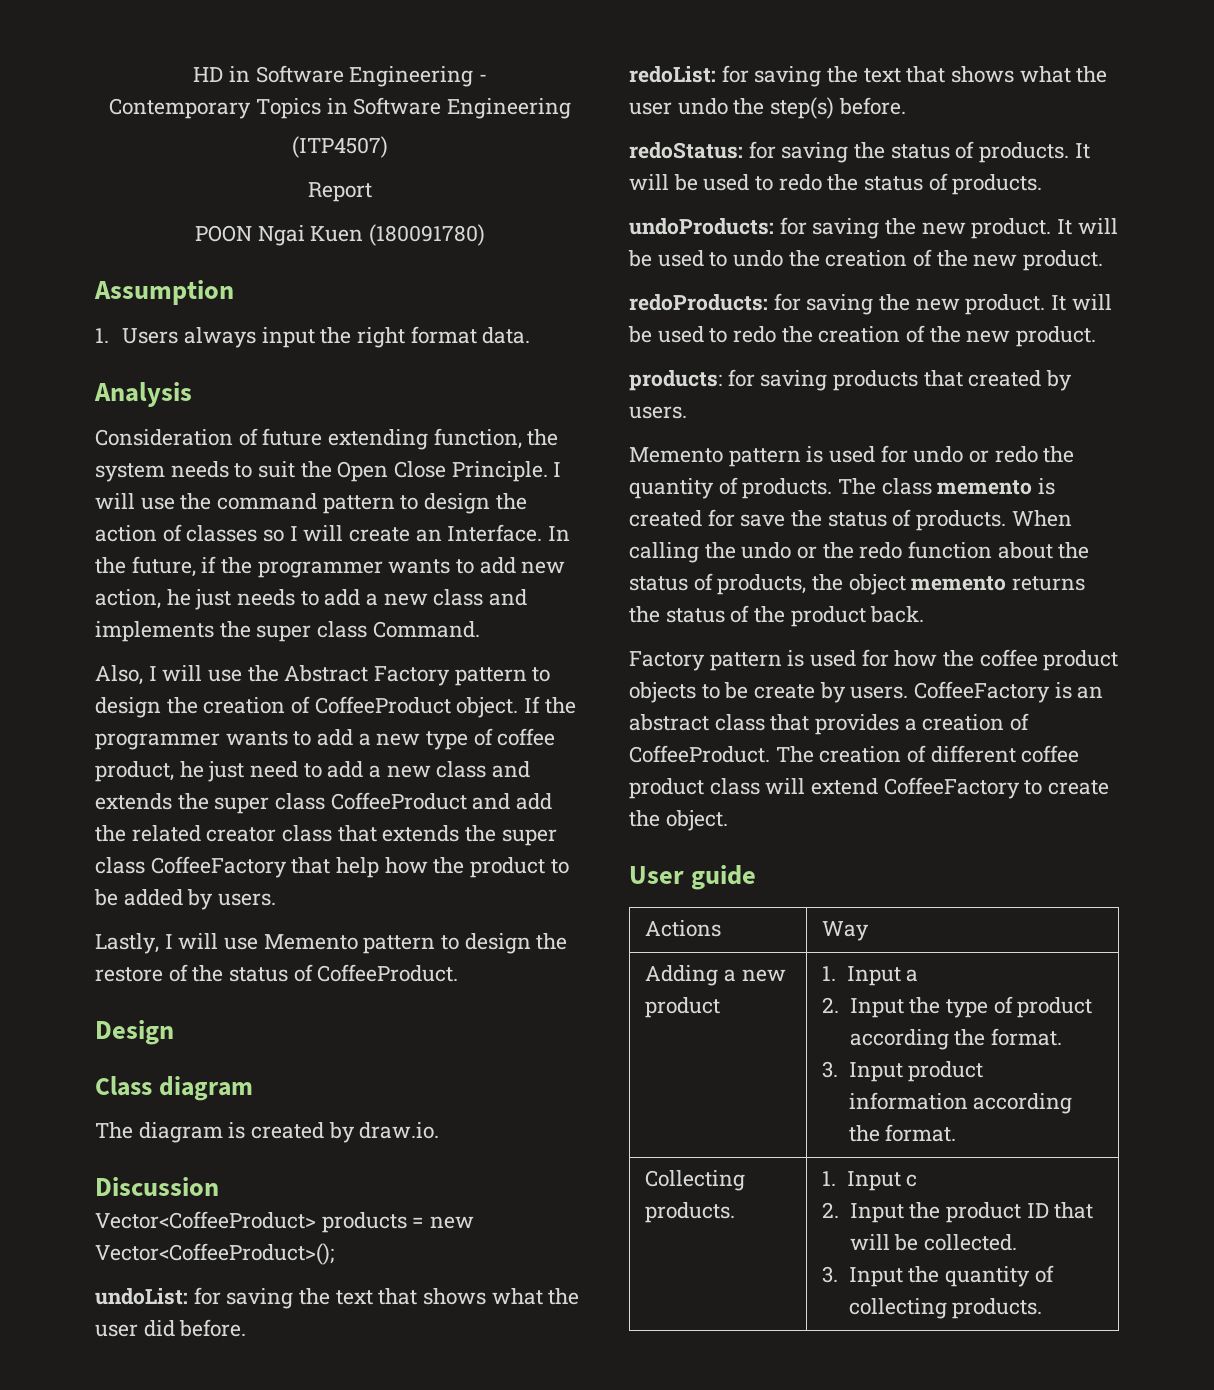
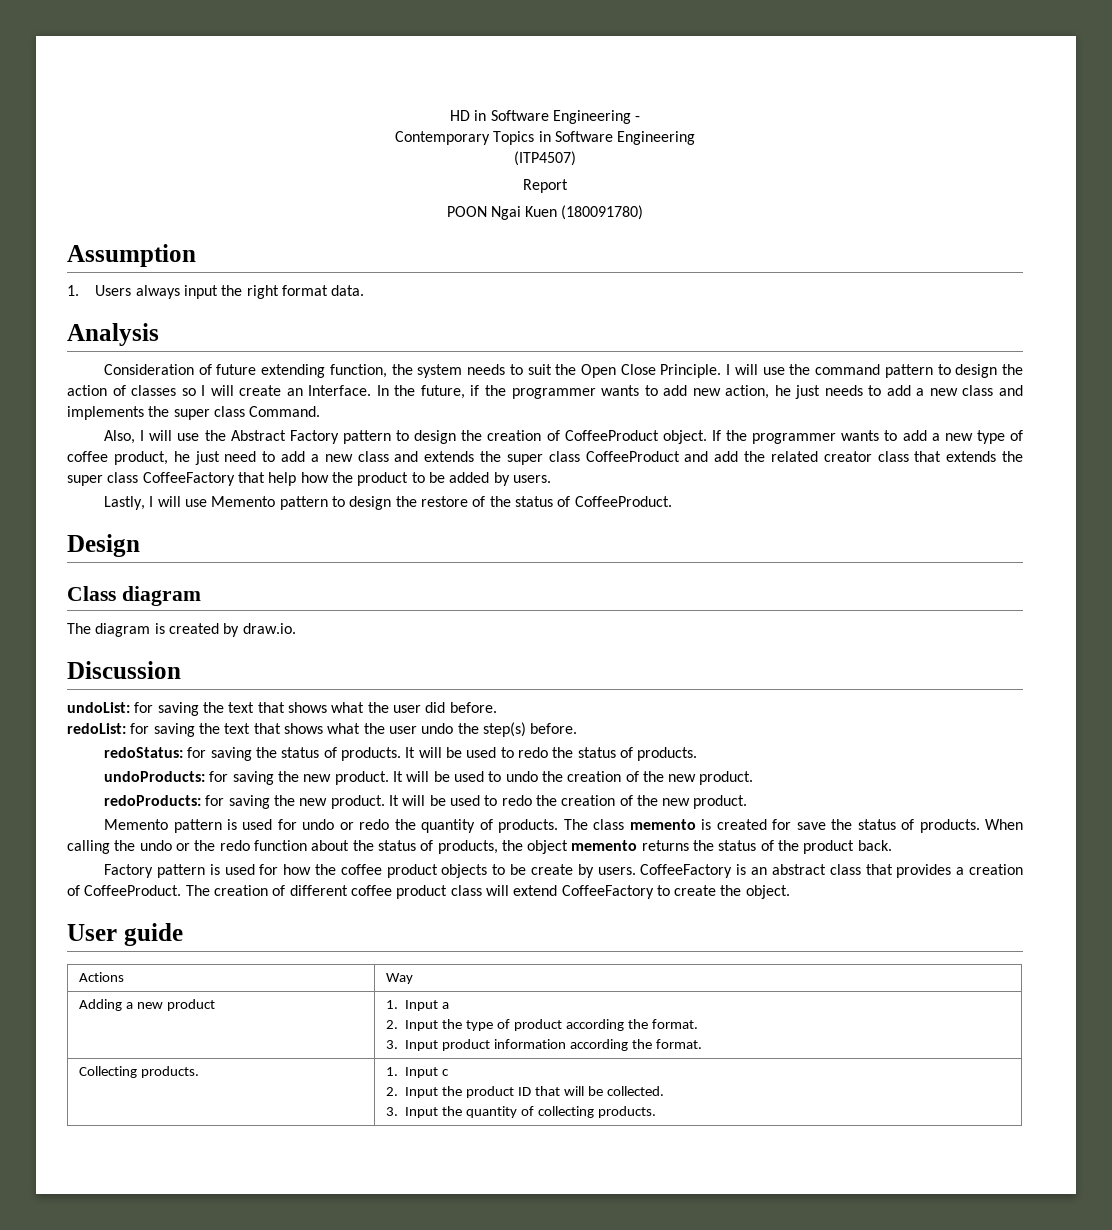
[95,1211,475,1233] [95,1243,334,1265] // Vector<CoffeeProduct> products = new Vector<CoffeeProduct>(); -> (181, 670) none
[629,369,1073,391] [629,406,687,419] // products: for saving products that created by users. -> (748, 802) none

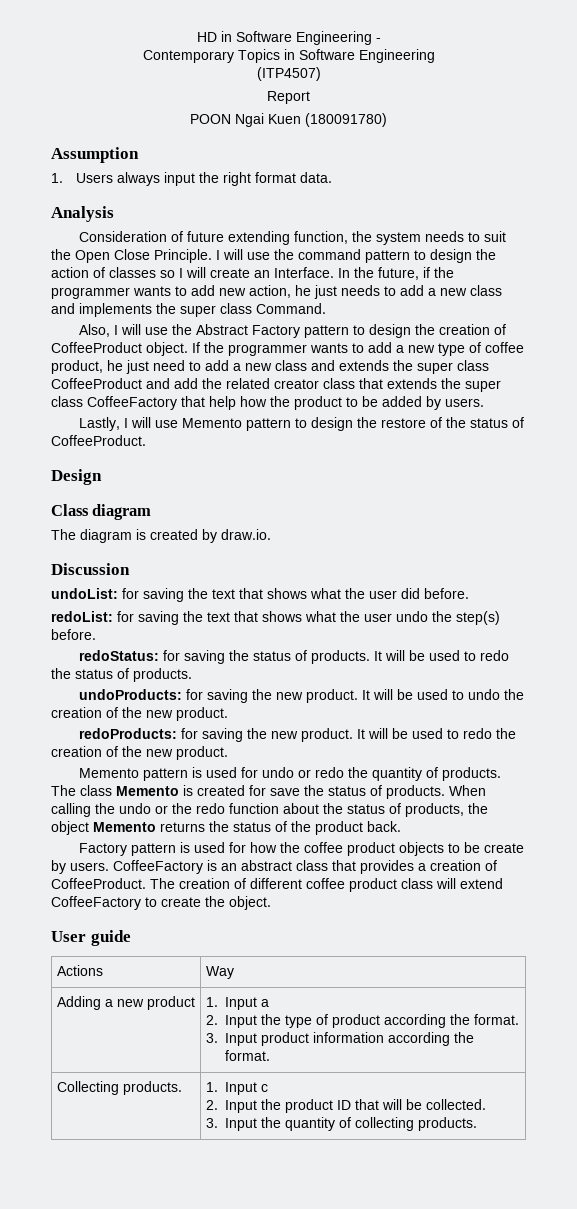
[629,819,696,830] memento -> [116,786,179,796] Memento
[571,840,638,851] memento -> [93,822,156,832] Memento

